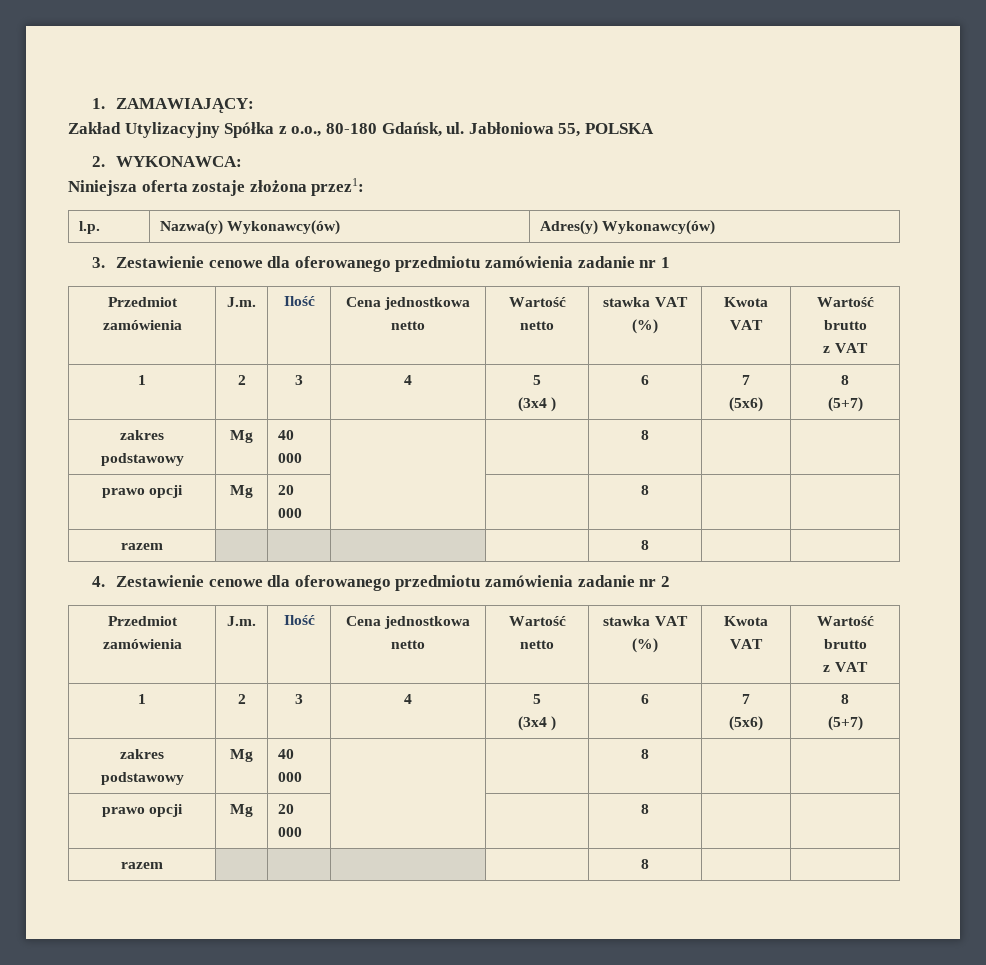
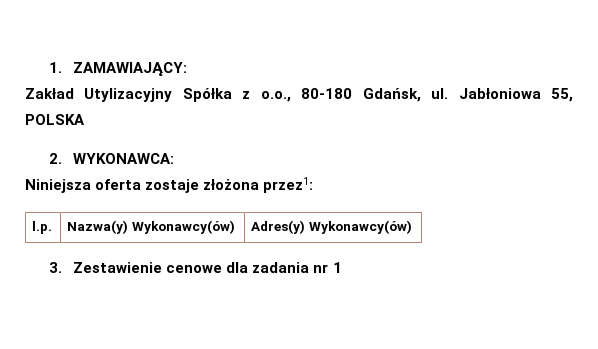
[294,256,670,272] [107,297,178,307] [102,320,182,330] [227,297,256,307] [283,296,315,306] [345,297,471,310] [391,321,425,330] [508,297,566,307] [520,321,554,330] [603,297,688,307] [632,319,658,334] [724,297,768,307] [730,320,763,330] [816,297,874,307] [823,320,867,330] [823,343,868,353] [138,375,146,385] [237,375,246,385] [295,375,303,385] [404,375,412,385] [533,375,541,385] [517,397,557,412] [641,375,649,385] [742,375,750,385] [729,397,763,412] [841,375,849,385] [827,397,863,412] [120,430,164,440] [100,453,184,466] [230,430,253,443] [278,430,295,440] [278,453,303,463] [641,430,649,440] [101,485,184,498] [230,485,253,498] [278,485,295,495] [278,508,303,518] [641,485,649,495] [121,543,163,550] [641,540,649,550] [92,575,670,591] [107,616,178,626] [102,639,182,649] [227,616,256,626] [283,615,315,625] [345,616,471,629] [391,640,425,649] [508,616,566,626] [520,640,554,649] [603,616,688,626] [632,638,658,653] [724,616,768,626] [730,639,763,649] [816,616,874,626] [823,639,867,649] [823,662,868,672] [138,694,146,704] [237,694,246,704] [295,694,303,704] [404,694,412,704] [533,694,541,704] [517,716,557,731] [641,694,649,704] [742,694,750,704] [729,716,763,731] [841,694,849,704] [827,716,863,731] [120,749,164,759] [100,772,184,785] [230,749,253,762] [278,749,295,759] [278,772,303,782] [641,749,649,759] [101,804,184,817] [230,804,253,817] [278,804,295,814] [278,827,303,837] [641,804,649,814] [121,862,163,869] [641,859,649,869] oferowanego przedmiotu zamówienia zadanie nr 1 // Przedmiot zamówienia | J.m. | Ilość | Cena jednostkowa netto | Wartość netto | stawka VAT (%) | Kwota VAT | Wartość brutto // z VAT // 1 | 2 | 3 | 4 | 5 // (3x4 ) | 6 | 7 // (5x6) | 8 // (5+7) // zakres podstawowy | Mg | 40 000 | | | 8 | | // prawo opcji | Mg | 20 000 | | | 8 | | // razem | | | | | 8 | | // 4. Zestawienie cenowe dla oferowanego przedmiotu zamówienia zadanie nr 2 // Przedmiot zamówienia | J.m. | Ilość | Cena jednostkowa netto | Wartość netto | stawka VAT (%) | Kwota VAT | Wartość brutto // z VAT // 1 | 2 | 3 | 4 | 5 // (3x4 ) | 6 | 7 // (5x6) | 8 // (5+7) // zakres podstawowy | Mg | 40 000 | | | 8 | | // prawo opcji | Mg | 20 000 | | | 8 | | // razem | | | | | 8 | | -> [252,262,342,273] zadania nr 1

